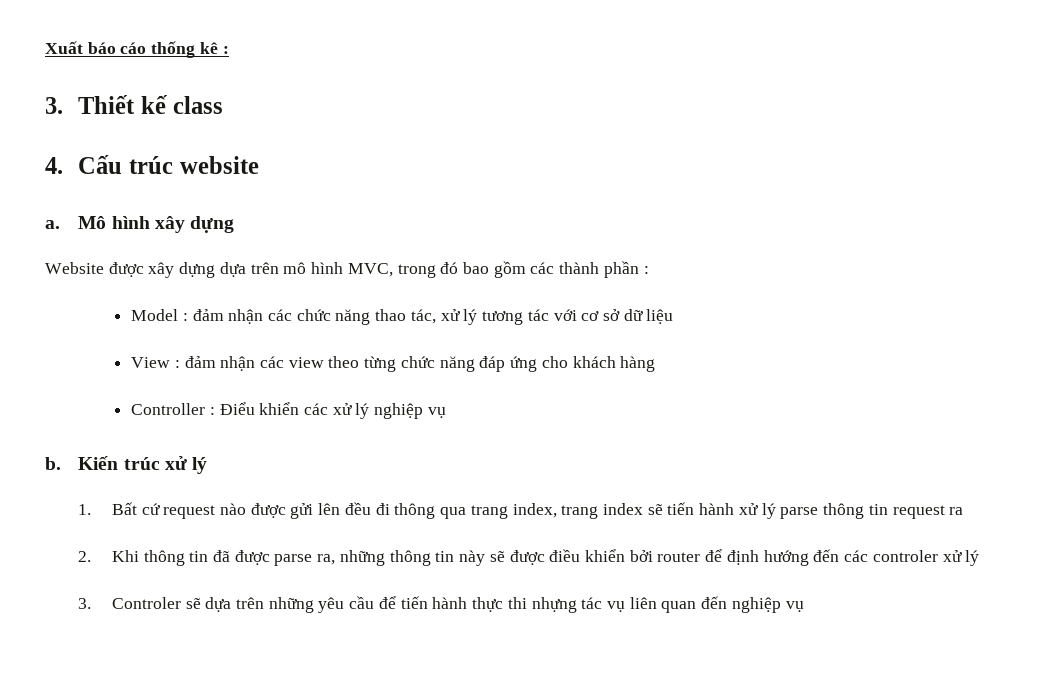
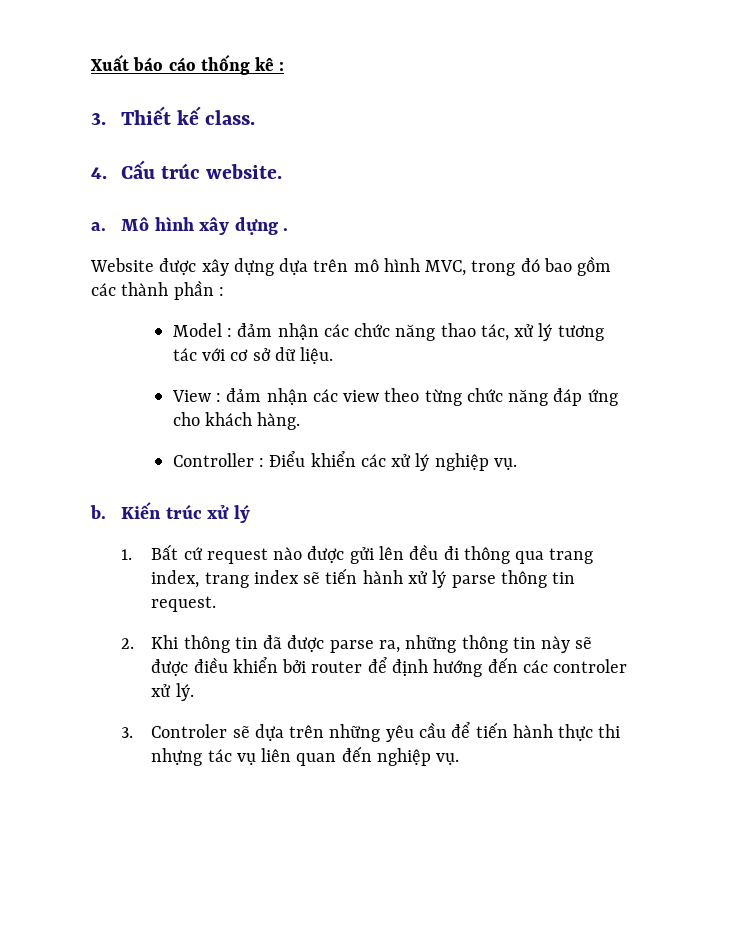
[172,96,223,114] class -> [205,110,256,125] class.
[179,156,259,174] website -> [206,164,283,179] website.
(235, 224) none -> [283,228,289,231] .
[646,309,674,324] liệu -> [300,347,334,364] liệu.
[620,356,656,372] hàng -> [257,412,301,430] hàng.
[427,407,446,418] vụ -> [493,458,517,470] vụ.
[892,505,964,519] request ra -> [151,596,217,612] request.
[965,550,980,566] lý -> [175,683,194,701] lý.
[785,601,804,612] vụ -> [436,753,460,765] vụ.

